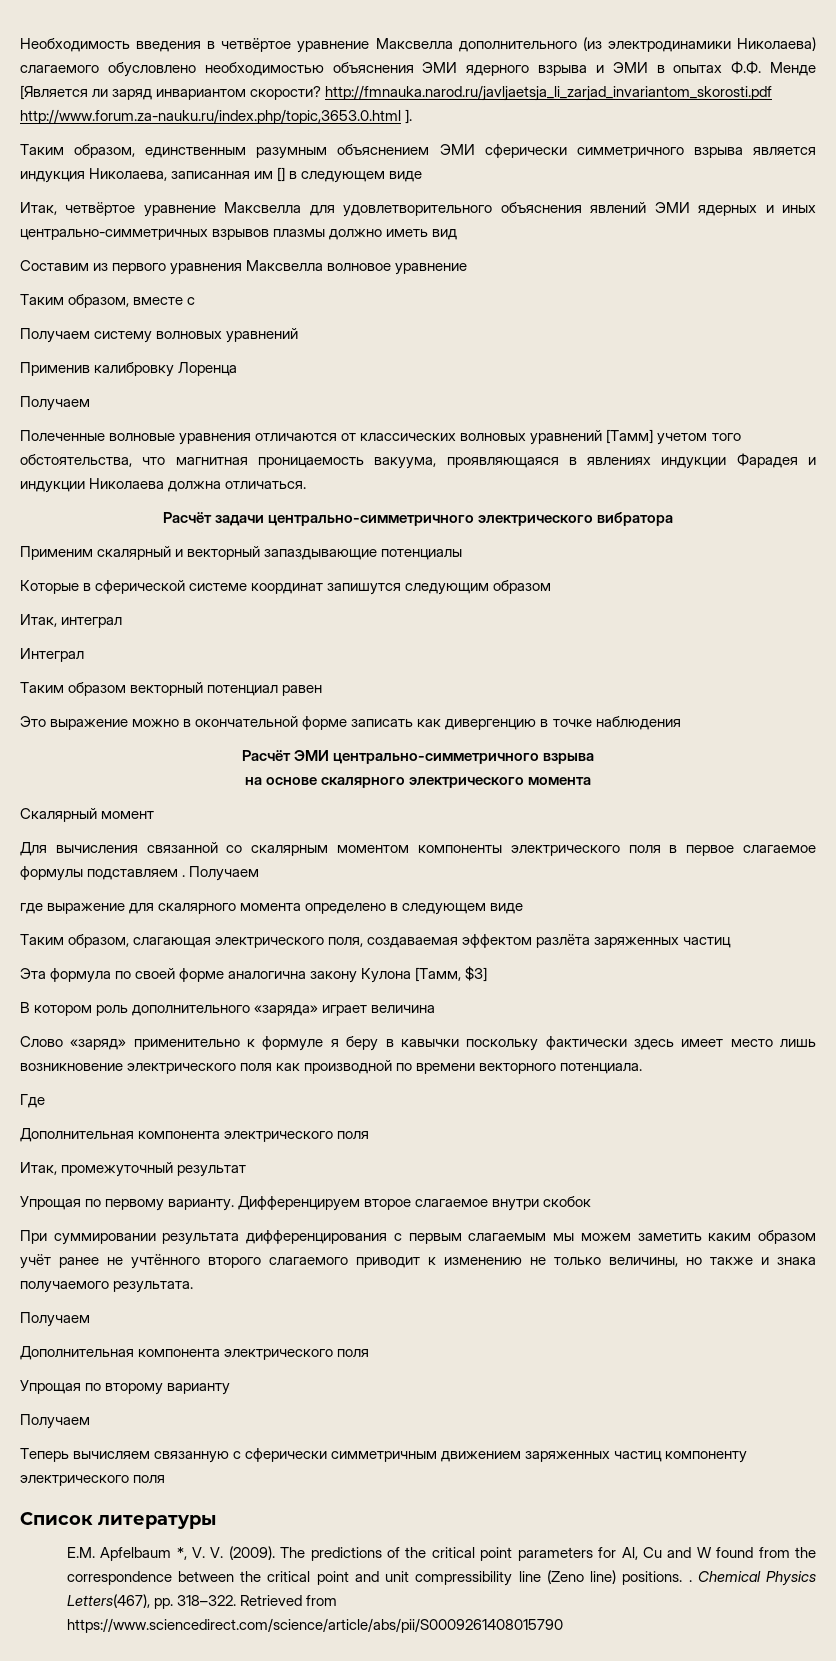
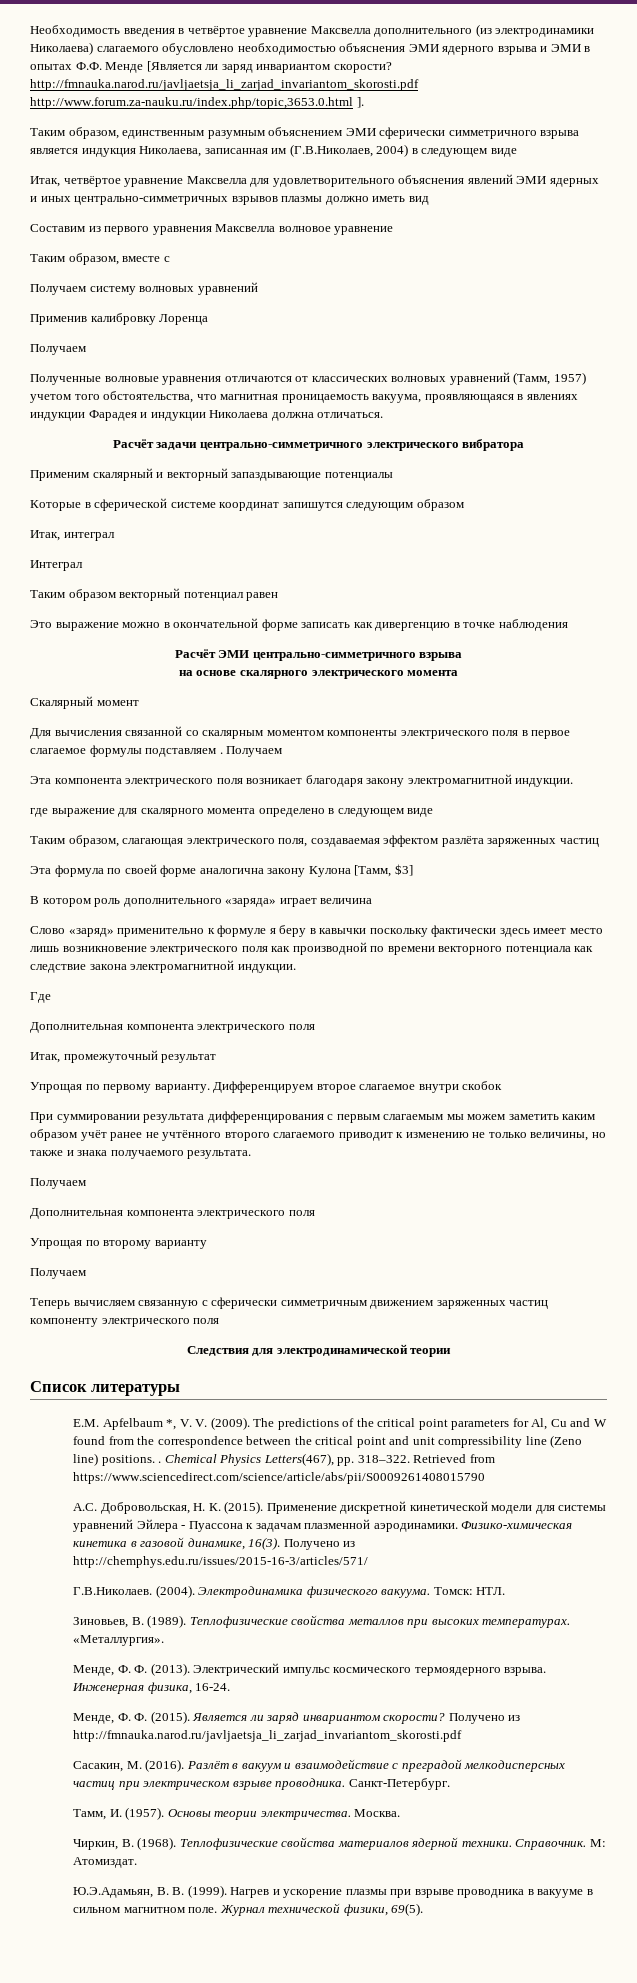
[277,167,286,182] [] -> [289,144,409,157] (Г.В.Николаев, 2004)
[20,430,105,441] Полеченные -> [30,374,101,385] Полученные
[606,429,654,444] [Тамм] -> [513,372,586,385] (Тамм, 1957)
(260, 873) none -> [30,774,574,787] // Эта компонента электрического поля возникает благодаря закону электромагнитной индукции.
[560,1063,643,1074] потенциала. -> [505,946,594,955] [30,960,296,973] потенциала как следствие закона электромагнитной индукции.
(166, 1479) none -> [186,1344,452,1357] // Следствия для электродинамической теории
(563, 1625) none -> [73,1501,607,1514] [73,1519,573,1532] [73,1537,356,1550] [73,1556,369,1568] [73,1585,506,1598] [73,1615,571,1628] [73,1635,165,1646] [73,1663,547,1676] [72,1682,231,1694] [73,1711,521,1724] [73,1730,463,1742] [73,1759,566,1772] [73,1778,450,1790] [73,1807,401,1820] [73,1837,606,1850] [73,1857,138,1868] [73,1885,593,1898] [73,1903,424,1916] // А.С. Добровольская, Н. К. (2015). Применение дискретной кинетической модели для системы уравнений Эйлера - Пуассона к задачам плазменной аэродинамики. Физико-химическая кинетика в газовой динамике, 16(3). Получено из http://chemphys.edu.ru/issues/2015-16-3/articles/571/ // Г.В.Николаев. (2004). Электродинамика физического вакуума. Томск: НТЛ. // Зиновьев, В. (1989). Теплофизические свойства металлов при высоких температурах. «Металлургия». // Менде, Ф. Ф. (2013). Электрический импульс космического термоядерного взрыва. Инженерная физика, 16-24. // Менде, Ф. Ф. (2015). Является ли заряд инвариантом скорости? Получено из http://fmnauka.narod.ru/javljaetsja_li_zarjad_invariantom_skorosti.pdf // Сасакин, М. (2016). Разлёт в вакуум и взаимодействие с преградой мелкодисперсных частиц при электрическом взрыве проводника. Санкт-Петербург. // Тамм, И. (1957). Основы теории электричества. Москва. // Чиркин, В. (1968). Теплофизические свойства материалов ядерной техники. Справочник. М: Атомиздат. // Ю.Э.Адамьян, В. В. (1999). Нагрев и ускорение плазмы при взрыве проводника в вакууме в сильном магнитном поле. Журнал технической физики, 69(5).

